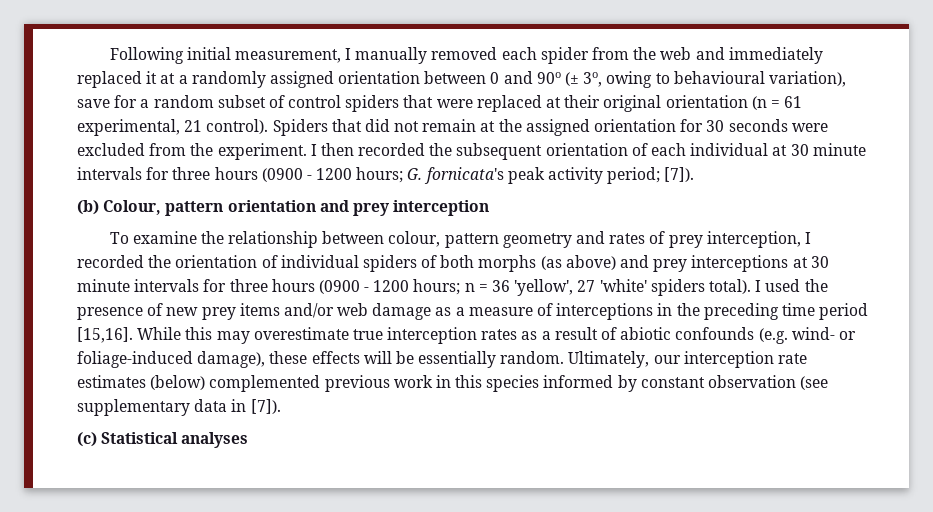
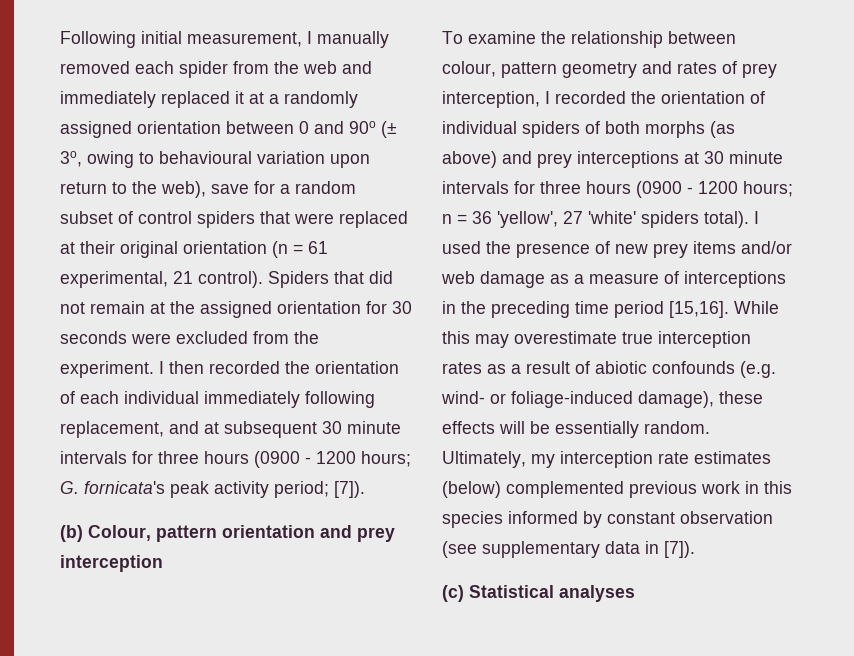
[768,71,846,87] variation), -> [257,151,370,168] [60,181,206,198] variation upon return to the web),
[456,143,543,160] subsequent -> (310, 367) none
[772,145,788,156] at -> [204,391,375,408] [60,421,317,438] immediately following replacement, and at subsequent
[653,355,681,364] our -> [531,454,555,468] my

